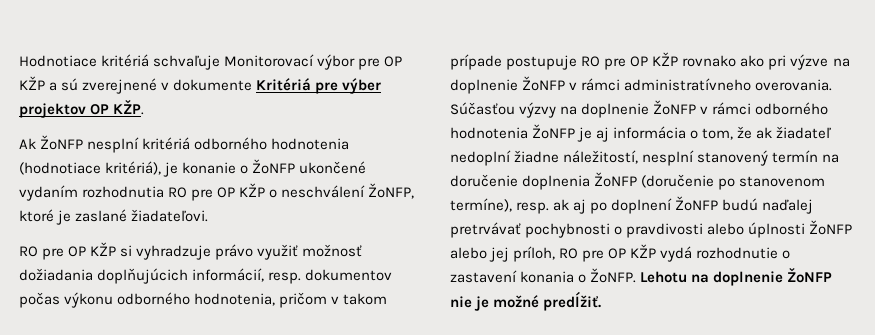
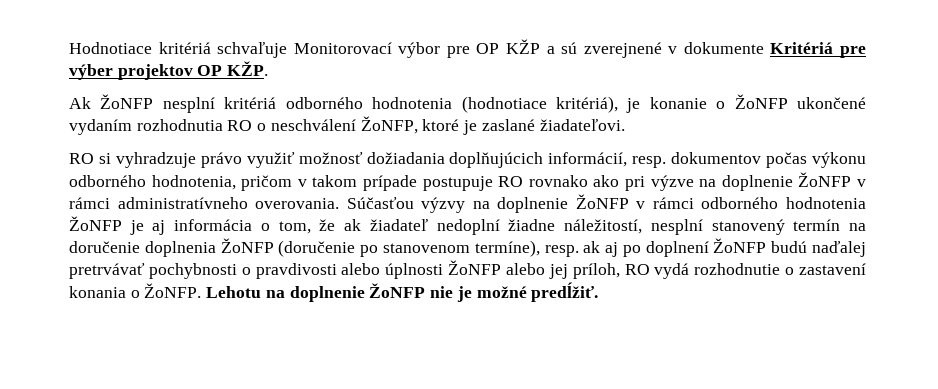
[191,183,266,201] pre OP KŽP -> (253, 125) none
[42,242,117,260] pre OP KŽP -> (94, 158) none
[604,52,679,70] pre OP KŽP -> (524, 181) none
[582,244,657,262] pre OP KŽP -> (650, 269) none

